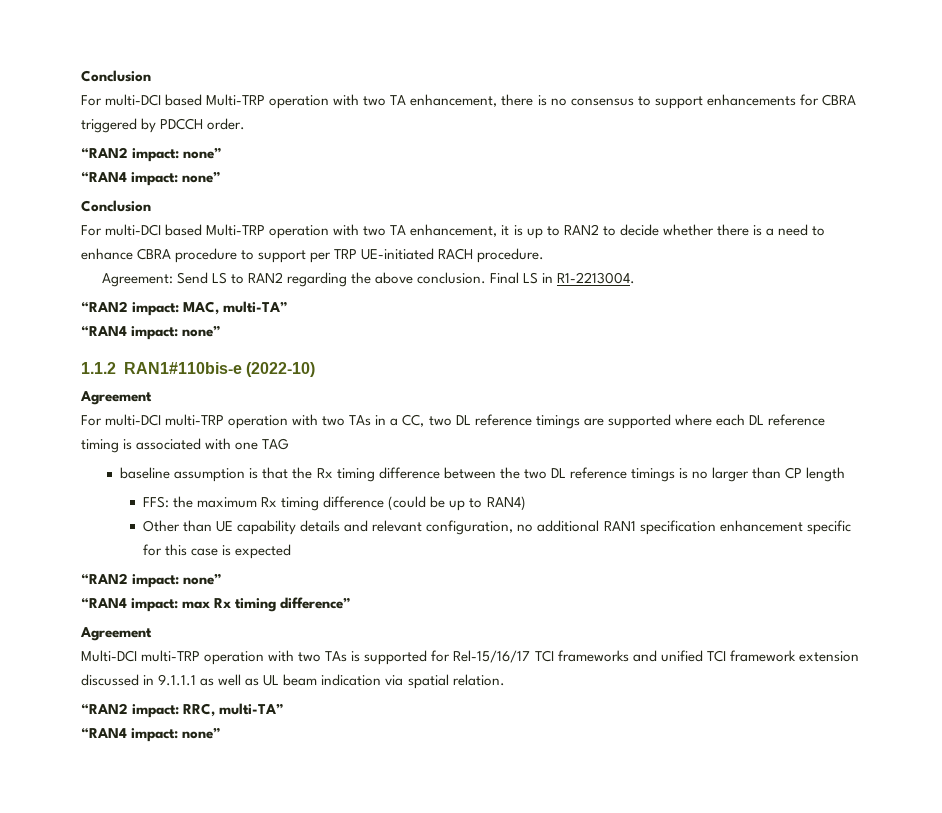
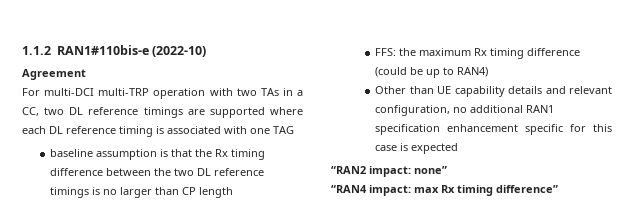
[81,70,151,82] [81,94,856,109] [81,118,246,133] [81,147,223,162] [81,171,222,186] [81,200,151,212] [81,224,826,239] [81,248,545,263] [101,272,636,287] [81,301,289,316] [81,325,222,340] Conclusion // For multi-DCI based Multi-TRP operation with two TA enhancement, there is no consensus to support enhancements for CBRA triggered by PDCCH order. // “RAN2 impact: none” // “RAN4 impact: none” // Conclusion // For multi-DCI based Multi-TRP operation with two TA enhancement, it is up to RAN2 to decide whether there is a need to enhance CBRA procedure to support per TRP UE-initiated RACH procedure. // Agreement: Send LS to RAN2 regarding the above conclusion. Final LS in R1-2213004. // “RAN2 impact: MAC, multi-TA” // “RAN4 impact: none” // -> (22, 50) none
[80,627,152,641] [81,650,859,665] [81,674,505,689] [81,703,285,718] [81,727,222,742] // Agreement // Multi-DCI multi-TRP operation with two TAs is supported for Rel-15/16/17 TCI frameworks and unified TCI framework extension discussed in 9.1.1.1 as well as UL beam indication via spatial relation. // “RAN2 impact: RRC, multi-TA” // “RAN4 impact: none” -> (558, 189) none

